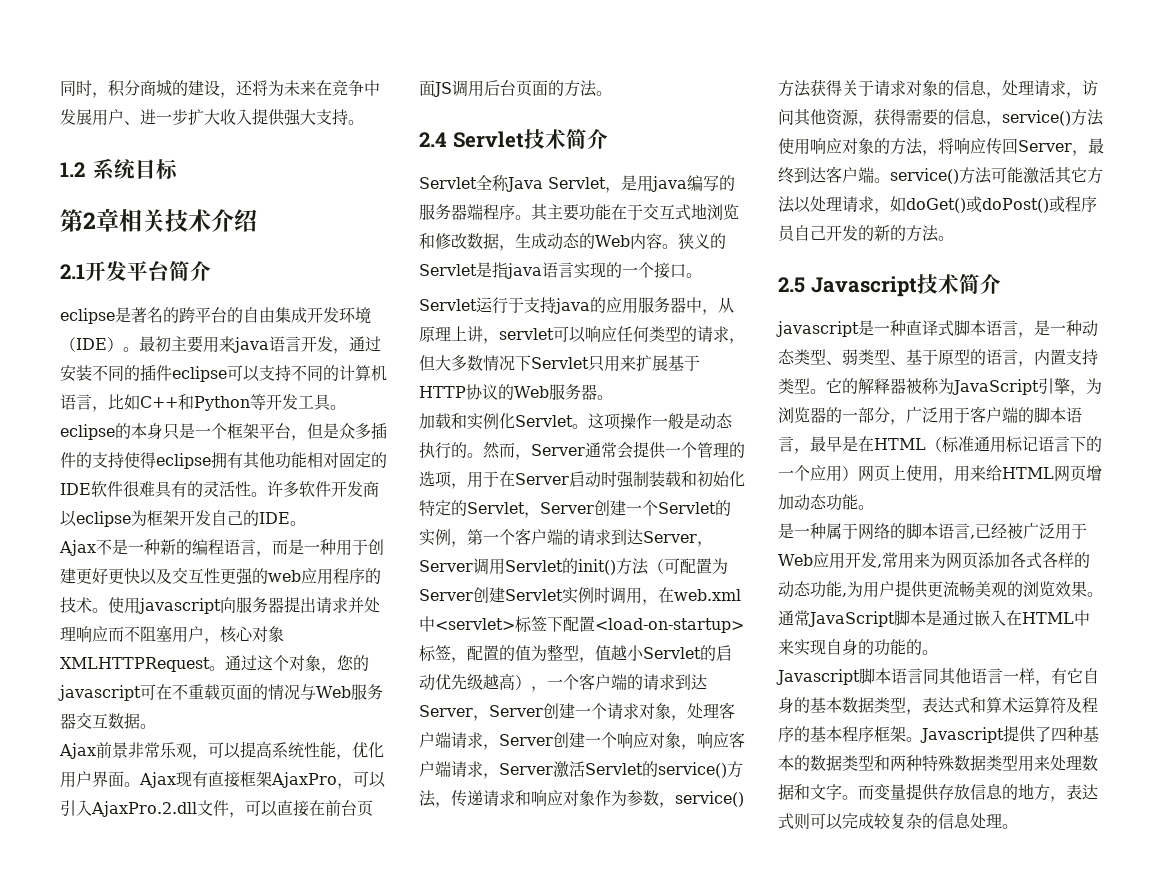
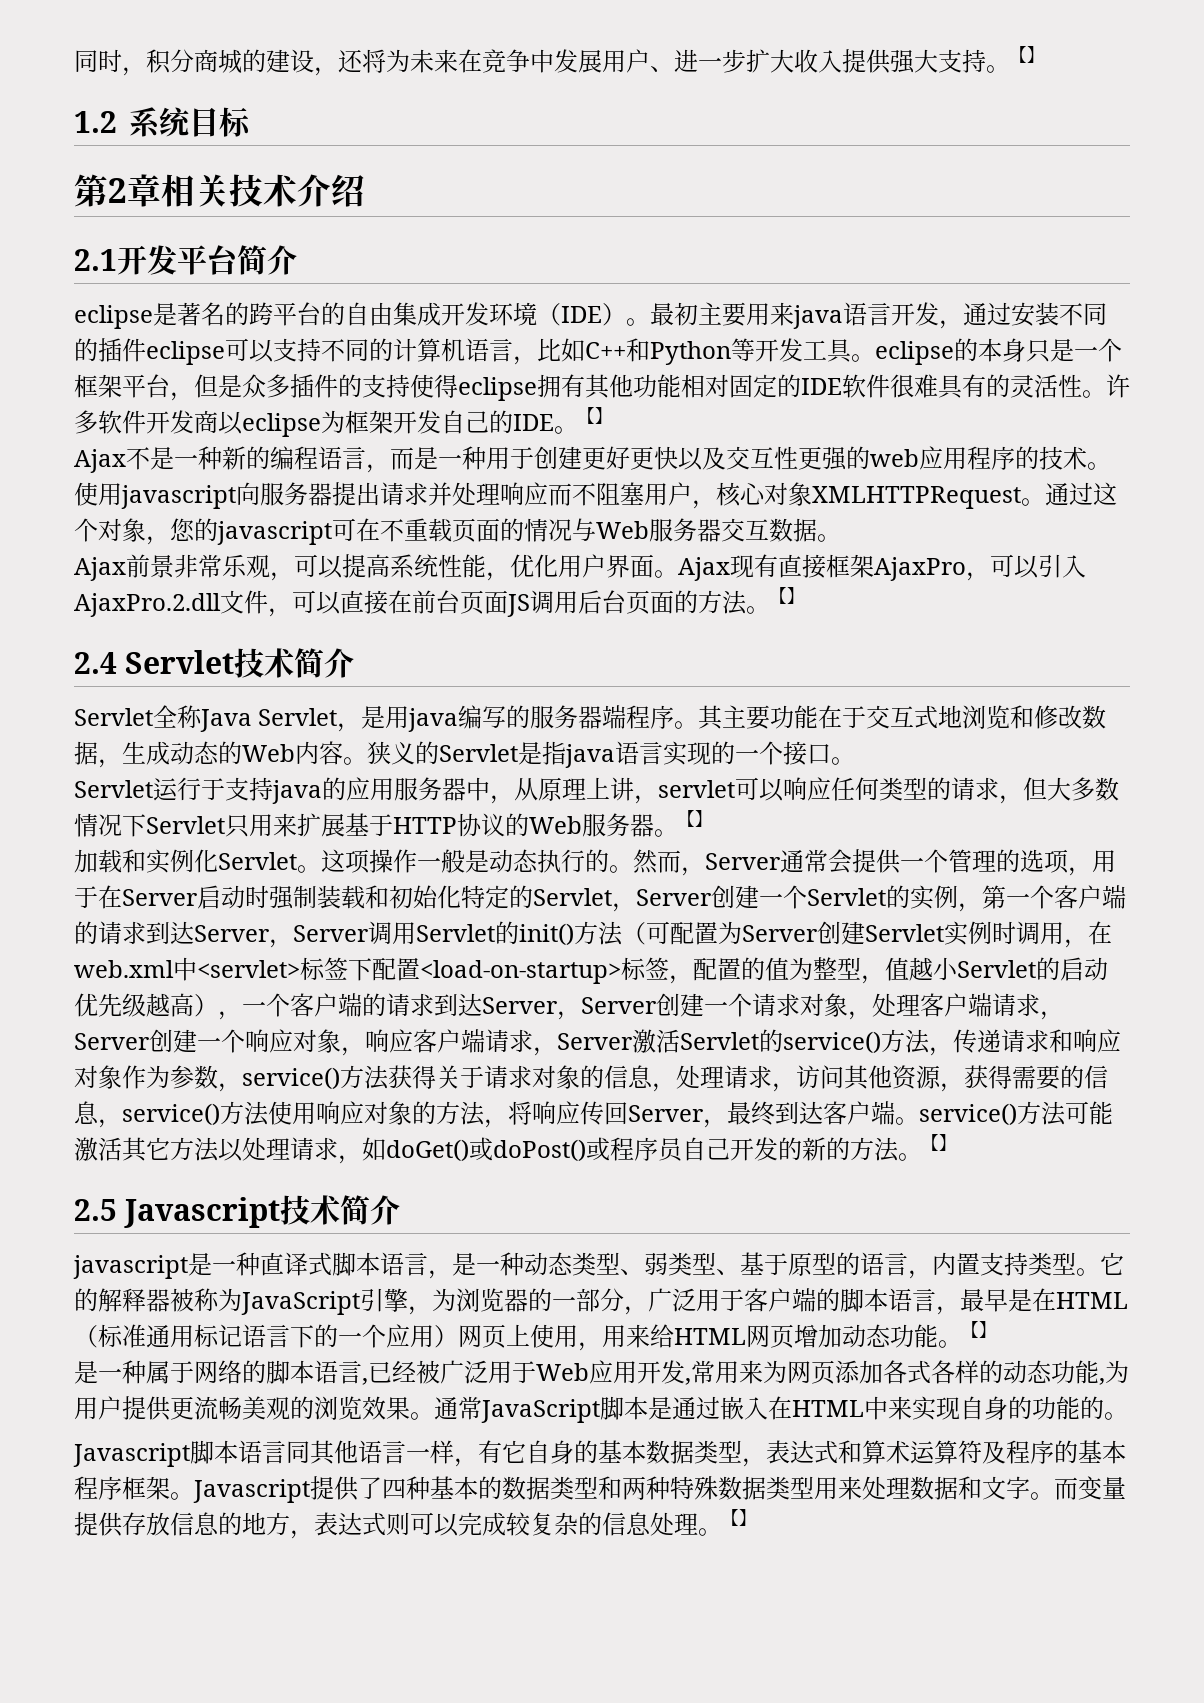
(364, 122) none -> [1010,46,1044,63] 【】
(306, 523) none -> [578,407,612,424] 【】
(612, 93) none -> [770,587,804,604] 【】
(613, 397) none -> [678,810,712,827] 【】
(954, 238) none -> [922,1134,956,1151] 【】
(874, 507) none -> [962,1321,996,1338] 【】
(1018, 826) none -> [722,1509,756,1526] 【】

